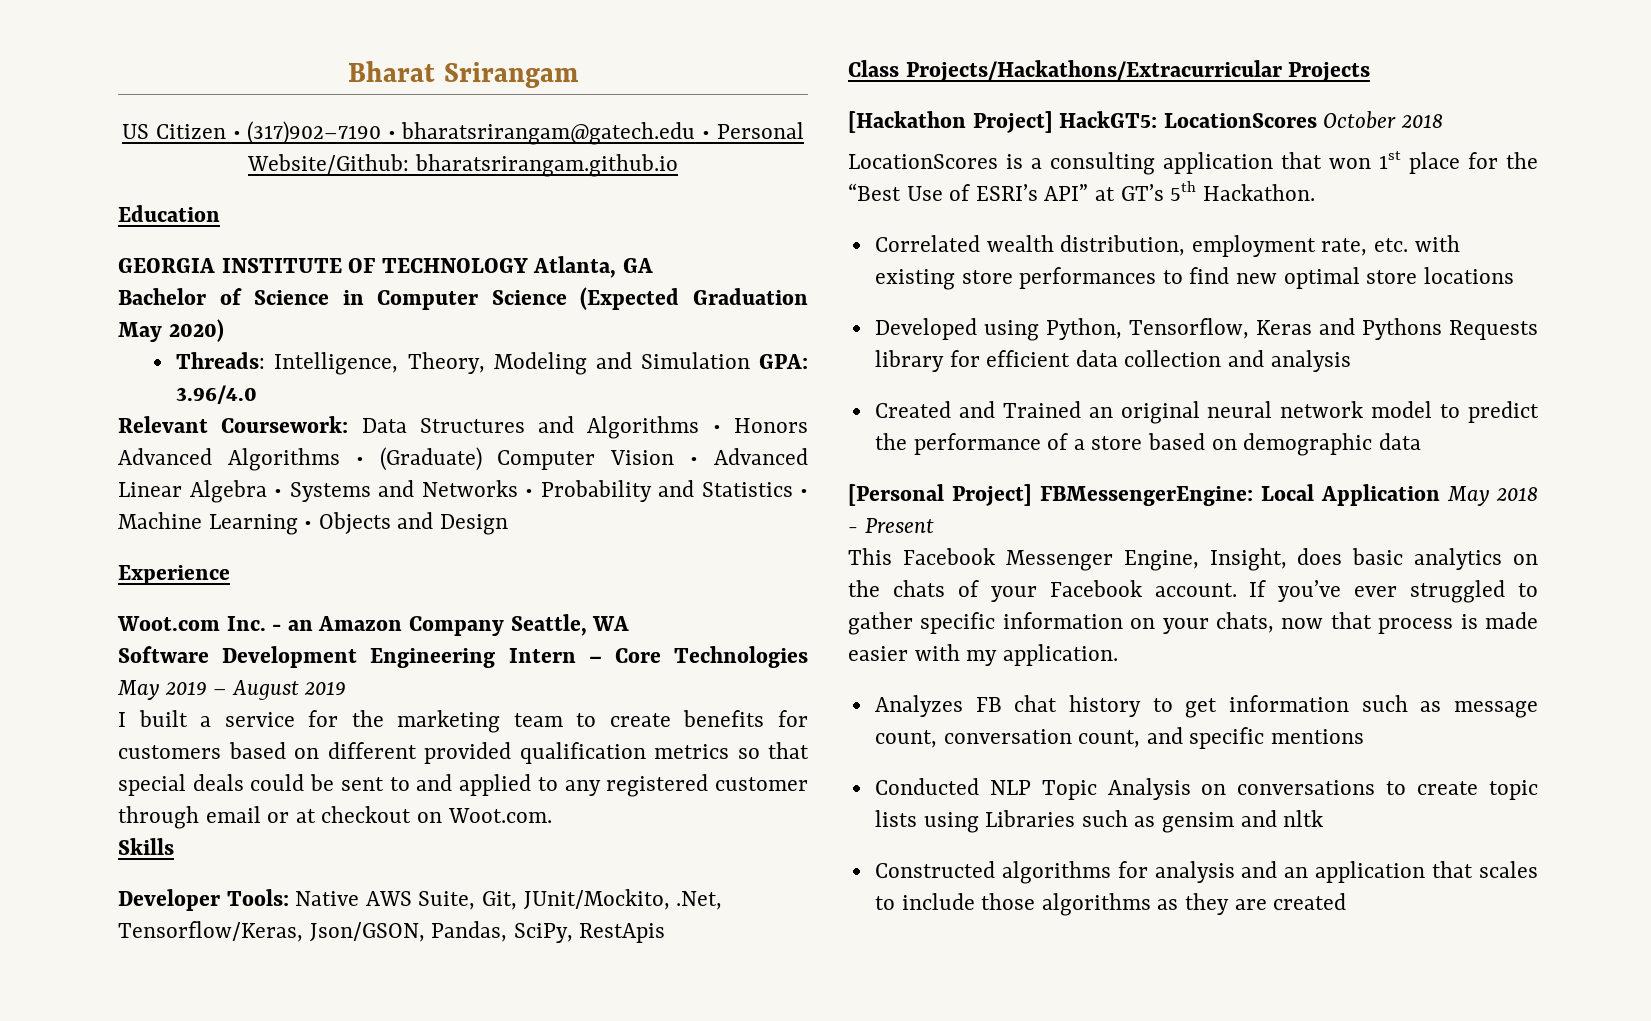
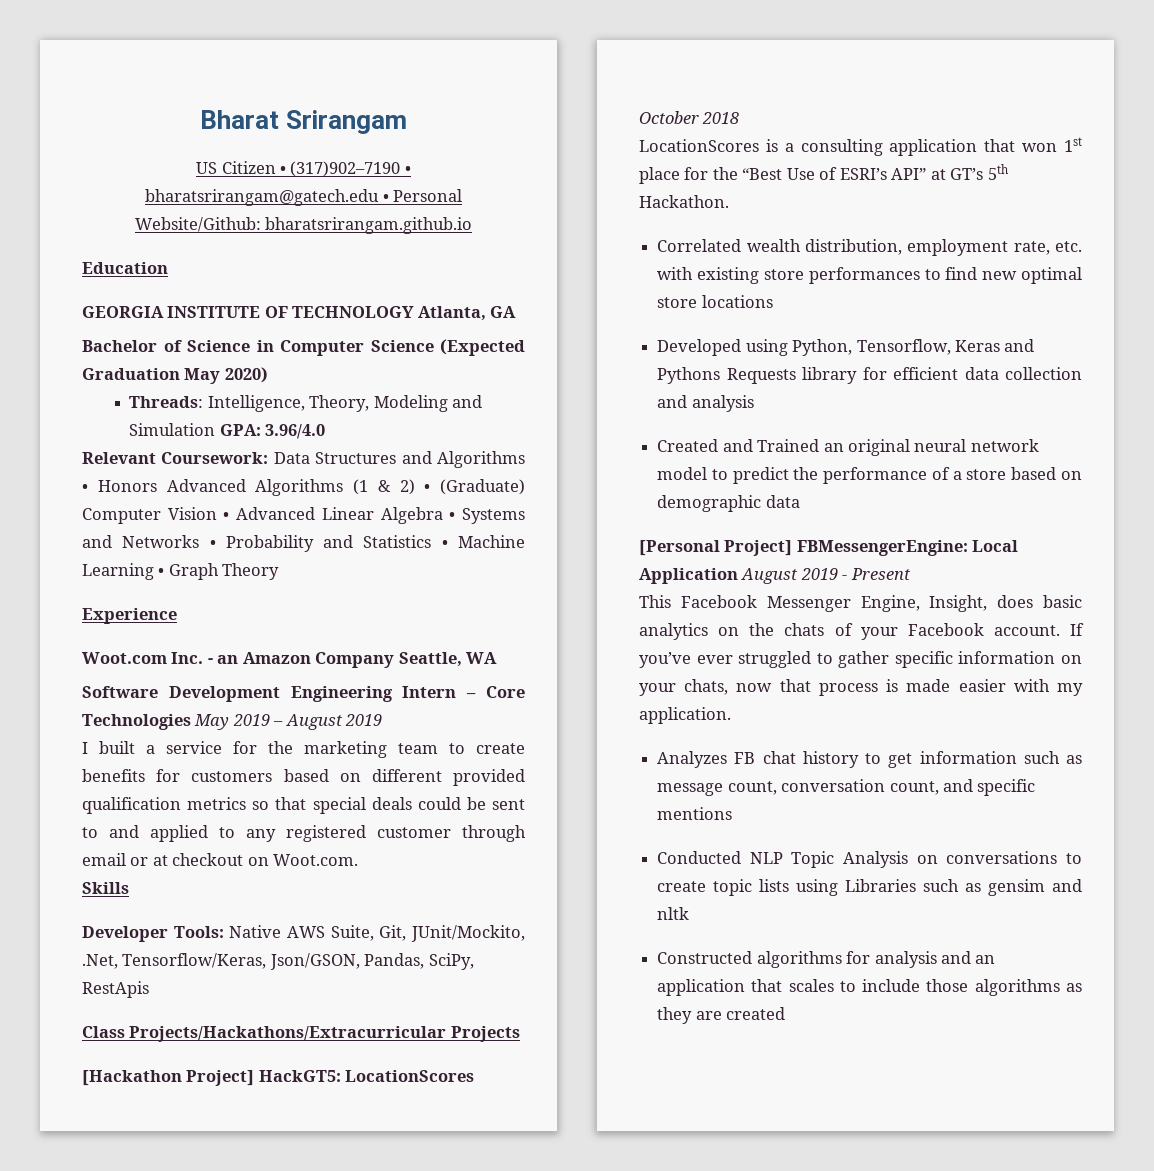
(340, 459) none -> [353,479,415,495] (1 & 2)
[318,512,509,535] Objects and Design -> [168,563,280,580] Graph Theory
[1447,486,1538,506] May 2018 -> [741,568,838,584] August 2019

